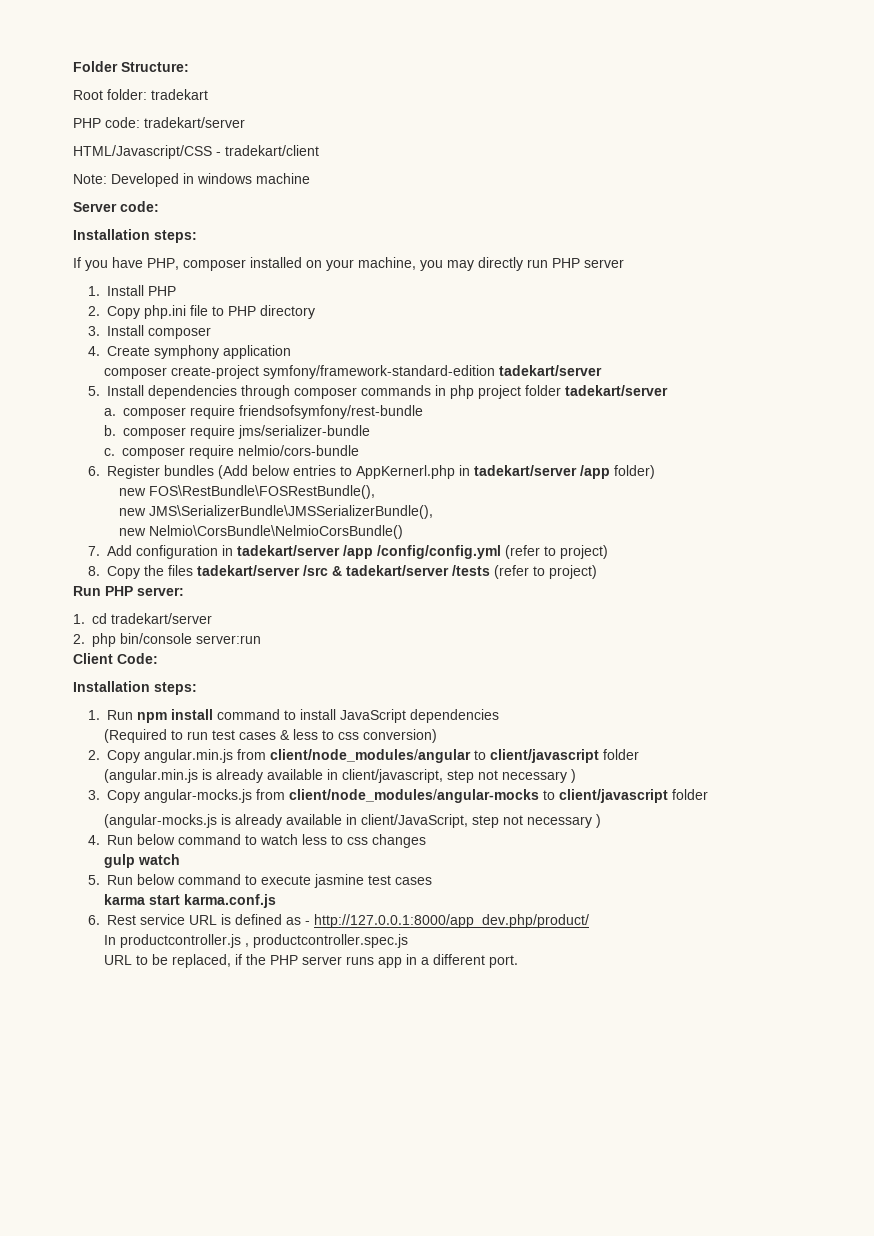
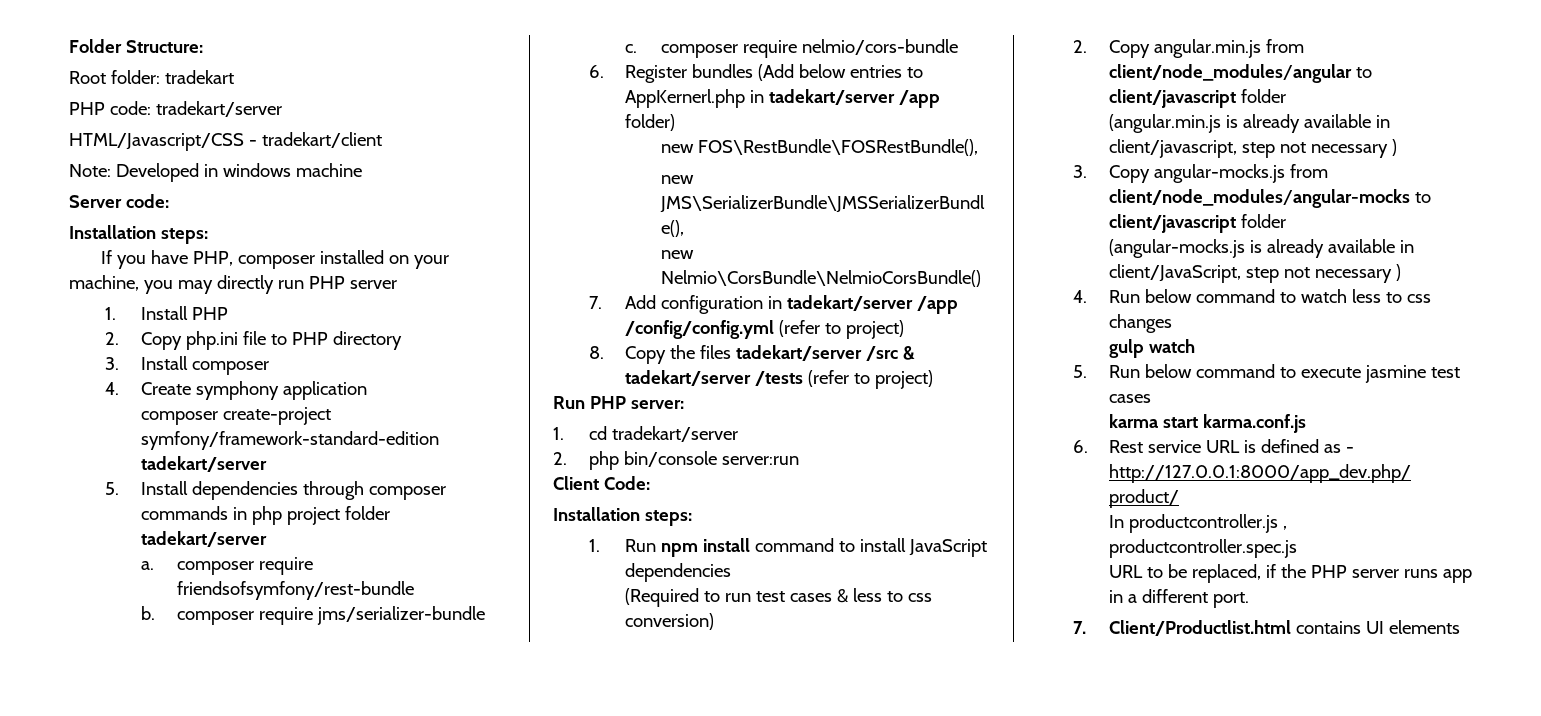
(518, 961) none -> [1072,620,1460,636] // 7. Client/Productlist.html contains UI elements

